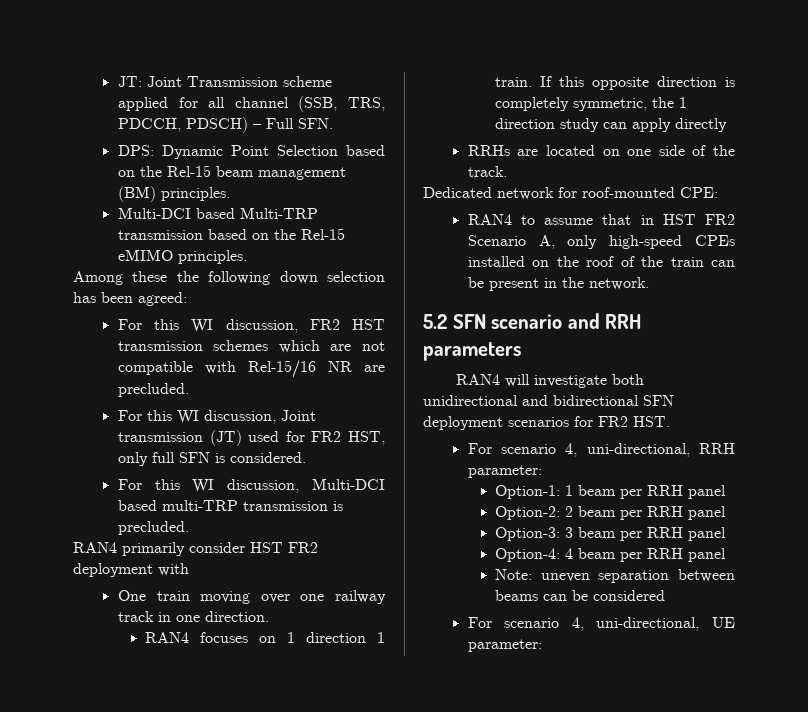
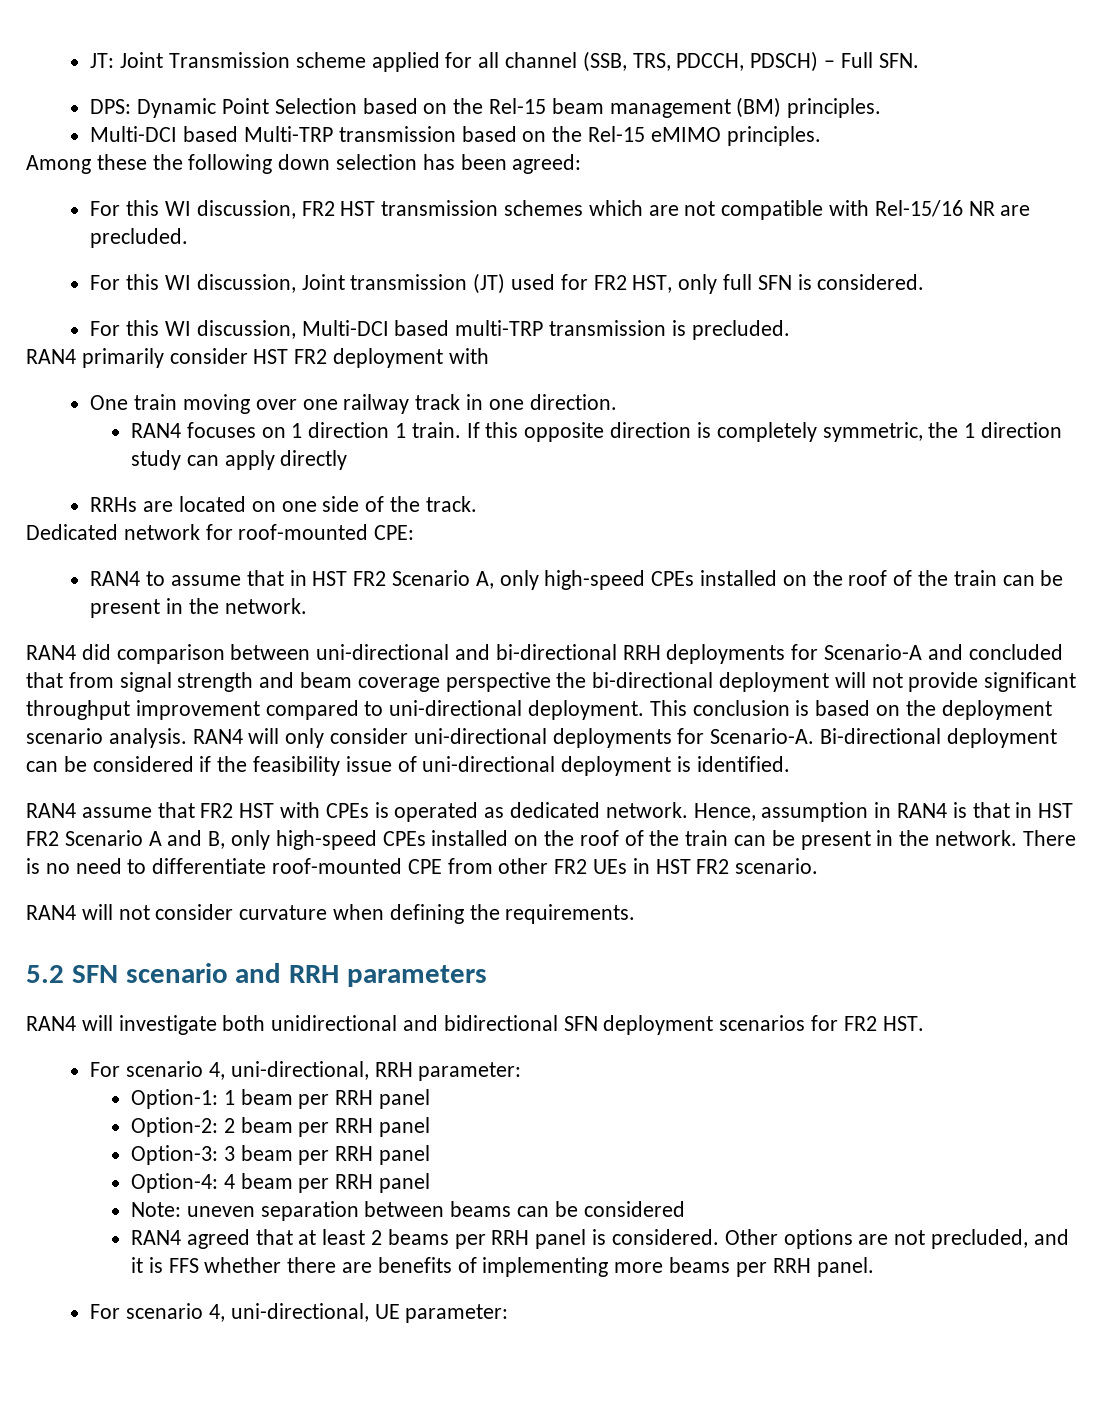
(649, 283) none -> [26,644,1063,664] [26,672,1077,692] [26,700,1052,720] [26,728,1057,748] [26,756,790,776] [26,802,1074,822] [26,830,1076,850] [26,858,819,874] [26,904,636,924] // RAN4 did comparison between uni-directional and bi-directional RRH deployments for Scenario-A and concluded that from signal strength and beam coverage perspective the bi-directional deployment will not provide significant throughput improvement compared to uni-directional deployment. This conclusion is based on the deployment scenario analysis. RAN4 will only consider uni-directional deployments for Scenario-A. Bi-directional deployment can be considered if the feasibility issue of uni-directional deployment is identified. // RAN4 assume that FR2 HST with CPEs is operated as dedicated network. Hence, assumption in RAN4 is that in HST FR2 Scenario A and B, only high-speed CPEs installed on the roof of the train can be present in the network. There is no need to differentiate roof-mounted CPE from other FR2 UEs in HST FR2 scenario. // RAN4 will not consider curvature when defining the requirements.
(666, 595) none -> [131,1229,1069,1249] [131,1257,874,1277] // RAN4 agreed that at least 2 beams per RRH panel is considered. Other options are not precluded, and it is FFS whether there are benefits of implementing more beams per RRH panel.

